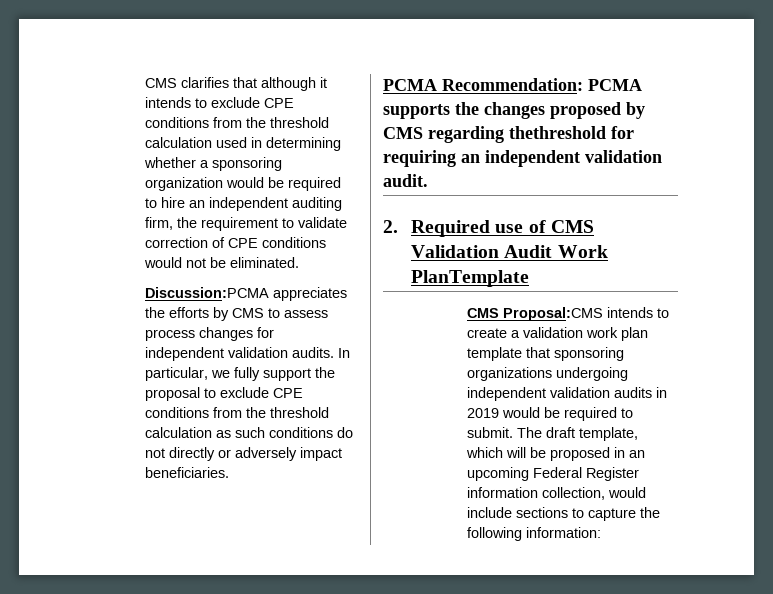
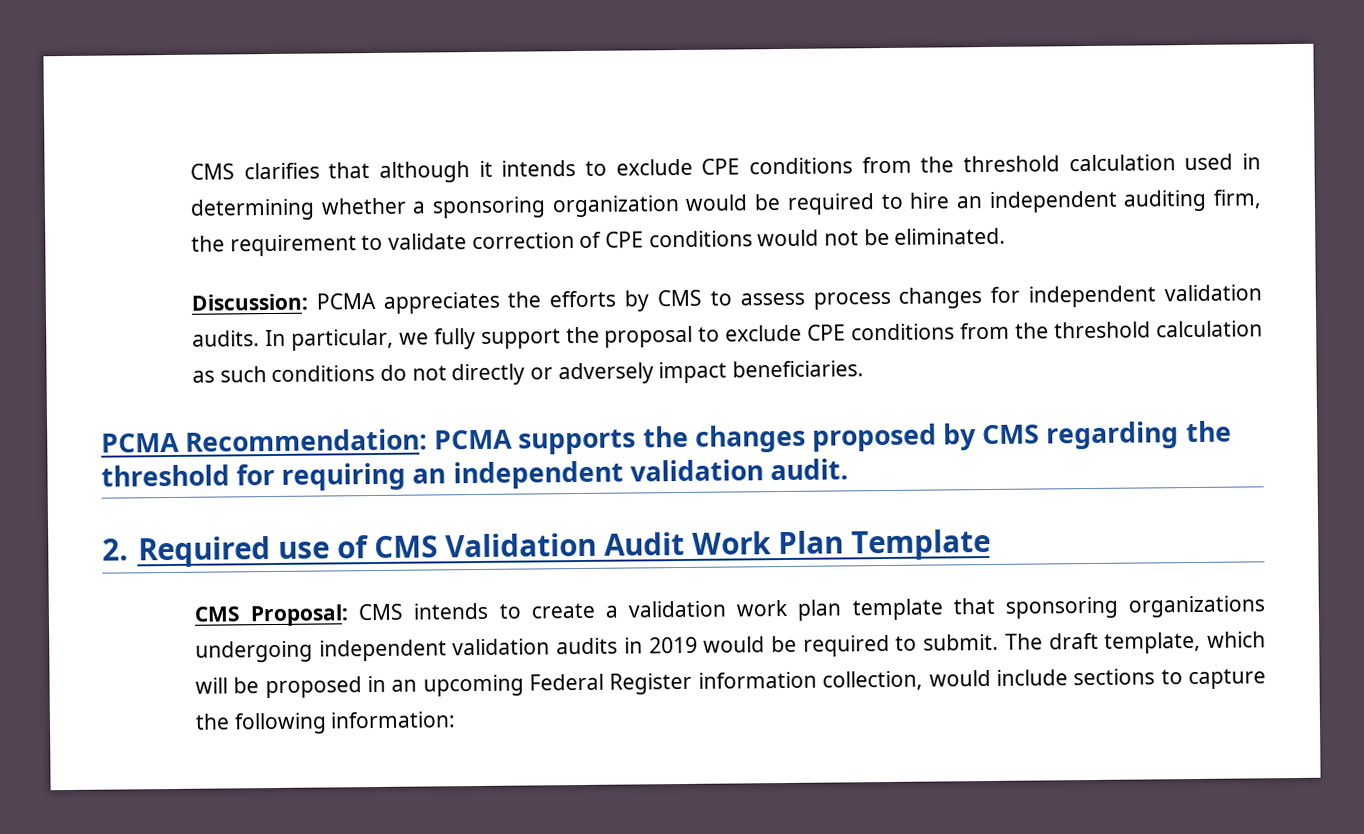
[145,287,270,298] Discussion:PCMA -> [190,292,376,311] Discussion: PCMA
[509,126,606,139] thethreshold -> [1185,420,1232,443] [101,464,230,487] the threshold
[411,270,530,287] [467,307,604,321] PlanTemplate // CMS Proposal:CMS -> [777,528,991,561] [193,603,404,627] Plan Template // CMS Proposal: CMS

